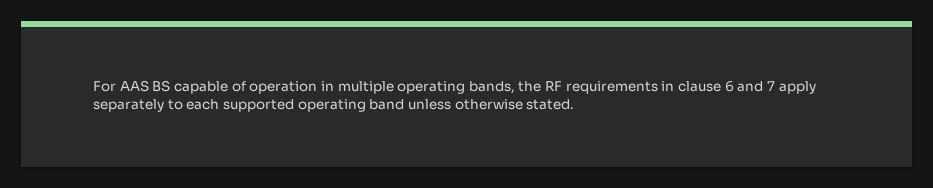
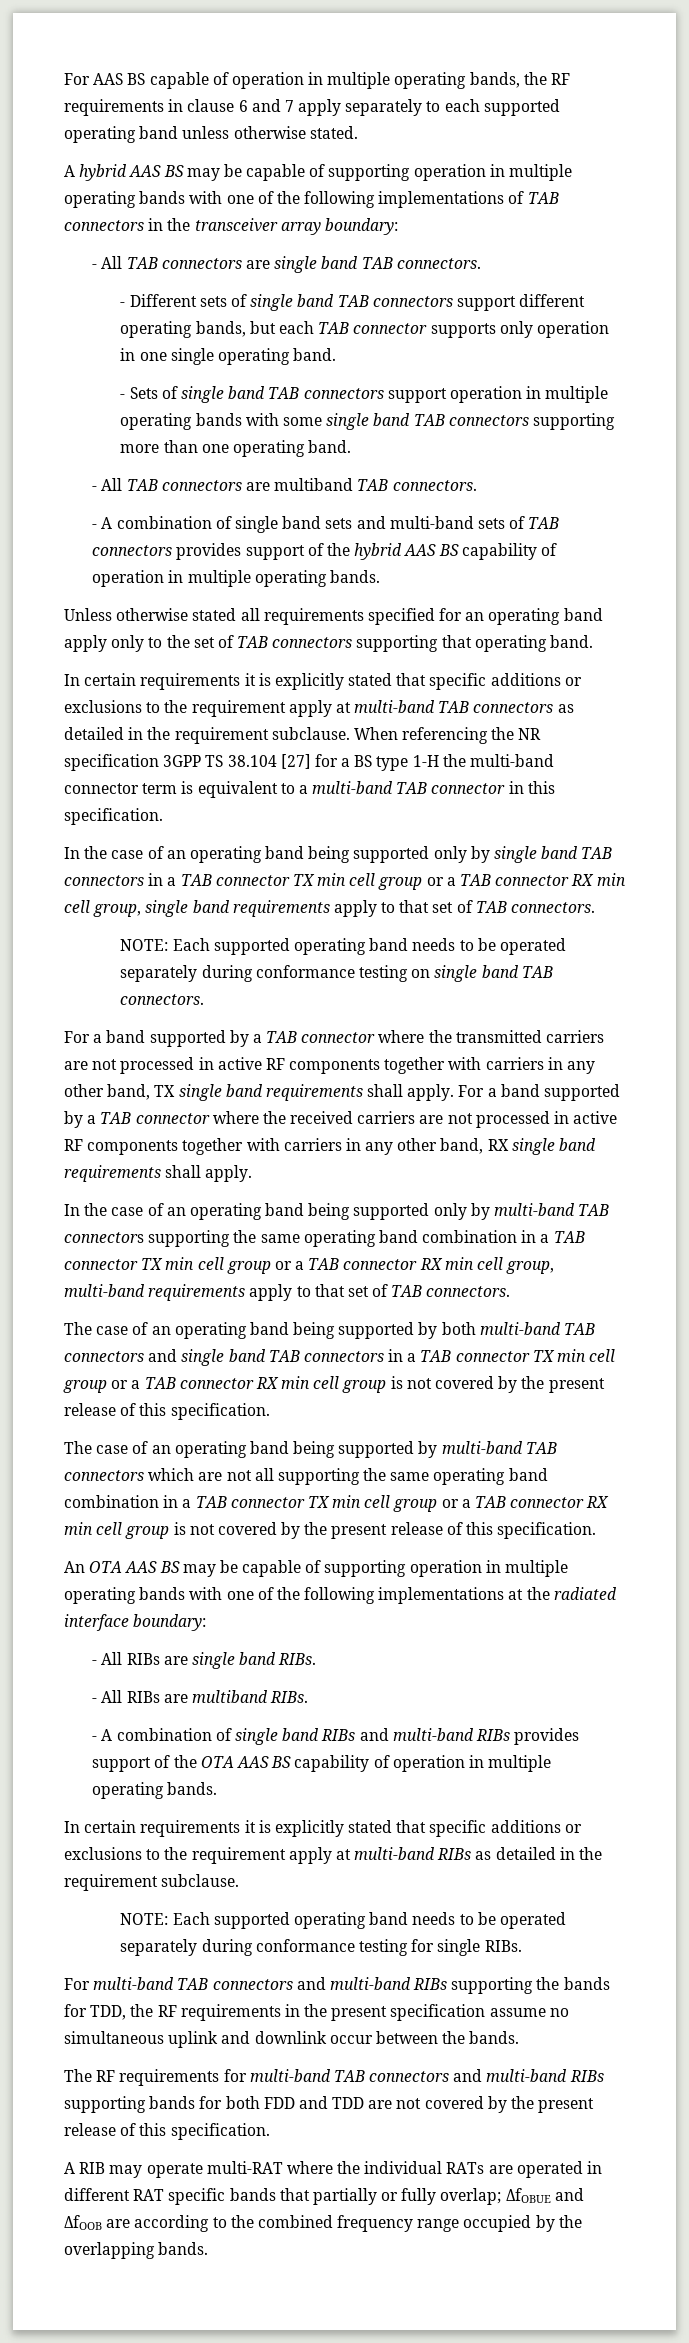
(575, 104) none -> [64,164,573,181] [64,191,559,208] [64,218,398,235] [92,256,481,273] [120,294,586,311] [120,321,609,338] [120,348,337,365] [120,386,609,403] [120,413,615,430] [120,440,352,457] [92,478,477,491] [92,516,560,533] [92,543,557,560] [92,570,380,587] [64,608,603,625] [64,635,594,652] [64,673,582,690] [64,700,574,717] [64,727,542,744] [64,754,555,771] [64,781,555,798] [64,808,163,825] [64,846,613,863] [64,873,626,890] [64,900,596,917] [120,938,566,955] [120,965,553,982] [120,994,205,1005] [64,1030,605,1047] [64,1057,596,1074] [64,1084,621,1101] [64,1111,618,1128] [64,1138,597,1155] [64,1165,253,1182] [64,1203,610,1220] [64,1230,585,1247] [64,1257,555,1274] [64,1284,511,1301] [64,1322,596,1339] [64,1349,616,1366] [63,1376,605,1393] [64,1403,270,1420] [64,1441,557,1458] [64,1468,548,1485] [64,1495,610,1512] [64,1522,597,1539] [64,1560,569,1577] [64,1587,617,1604] [64,1614,207,1631] [92,1652,317,1669] [92,1690,309,1703] [92,1728,580,1745] [92,1755,552,1772] [92,1782,218,1799] [64,1820,582,1837] [64,1847,603,1864] [64,1874,240,1891] [120,1912,566,1929] [120,1939,522,1956] [64,1977,610,1994] [64,2004,569,2021] [64,2031,520,2048] [64,2069,604,2086] [64,2096,595,2113] [64,2123,270,2140] [64,2161,603,2178] [64,2188,584,2205] [64,2215,582,2232] [64,2242,209,2259] // A hybrid AAS BS may be capable of supporting operation in multiple operating bands with one of the following implementations of TAB connectors in the transceiver array boundary: // - All TAB connectors are single band TAB connectors. // - Different sets of single band TAB connectors support different operating bands, but each TAB connector supports only operation in one single operating band. // - Sets of single band TAB connectors support operation in multiple operating bands with some single band TAB connectors supporting more than one operating band. // - All TAB connectors are multiband TAB connectors. // - A combination of single band sets and multi-band sets of TAB connectors provides support of the hybrid AAS BS capability of operation in multiple operating bands. // Unless otherwise stated all requirements specified for an operating band apply only to the set of TAB connectors supporting that operating band. // In certain requirements it is explicitly stated that specific additions or exclusions to the requirement apply at multi-band TAB connectors as detailed in the requirement subclause. When referencing the NR specification 3GPP TS 38.104 [27] for a BS type 1-H the multi-band connector term is equivalent to a multi-band TAB connector in this specification. // In the case of an operating band being supported only by single band TAB connectors in a TAB connector TX min cell group or a TAB connector RX min cell group, single band requirements apply to that set of TAB connectors. // NOTE: Each supported operating band needs to be operated separately during conformance testing on single band TAB connectors. // For a band supported by a TAB connector where the transmitted carriers are not processed in active RF components together with carriers in any other band, TX single band requirements shall apply. For a band supported by a TAB connector where the received carriers are not processed in active RF components together with carriers in any other band, RX single band requirements shall apply. // In the case of an operating band being supported only by multi-band TAB connectors supporting the same operating band combination in a TAB connector TX min cell group or a TAB connector RX min cell group, multi-band requirements apply to that set of TAB connectors. // The case of an operating band being supported by both multi-band TAB connectors and single band TAB connectors in a TAB connector TX min cell group or a TAB connector RX min cell group is not covered by the present release of this specification. // The case of an operating band being supported by multi-band TAB connectors which are not all supporting the same operating band combination in a TAB connector TX min cell group or a TAB connector RX min cell group is not covered by the present release of this specification. // An OTA AAS BS may be capable of supporting operation in multiple operating bands with one of the following implementations at the radiated interface boundary: // - All RIBs are single band RIBs. // - All RIBs are multiband RIBs. // - A combination of single band RIBs and multi-band RIBs provides support of the OTA AAS BS capability of operation in multiple operating bands. // In certain requirements it is explicitly stated that specific additions or exclusions to the requirement apply at multi-band RIBs as detailed in the requirement subclause. // NOTE: Each supported operating band needs to be operated separately during conformance testing for single RIBs. // For multi-band TAB connectors and multi-band RIBs supporting the bands for TDD, the RF requirements in the present specification assume no simultaneous uplink and downlink occur between the bands. // The RF requirements for multi-band TAB connectors and multi-band RIBs supporting bands for both FDD and TDD are not covered by the present release of this specification. // A RIB may operate multi-RAT where the individual RATs are operated in different RAT specific bands that partially or fully overlap; ΔfOBUE and ΔfOOB are according to the combined frequency range occupied by the overlapping bands.

